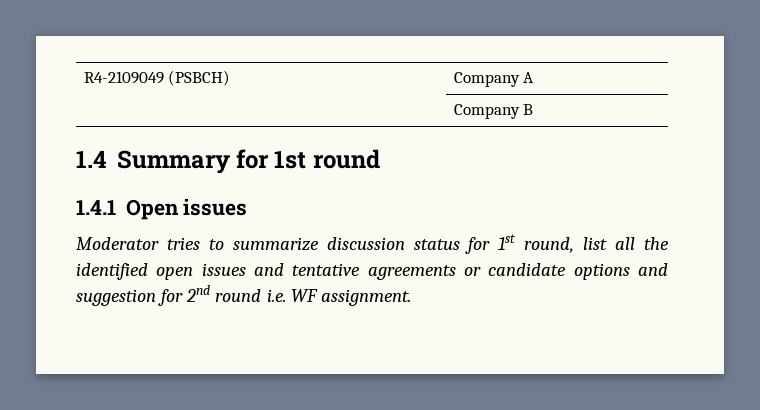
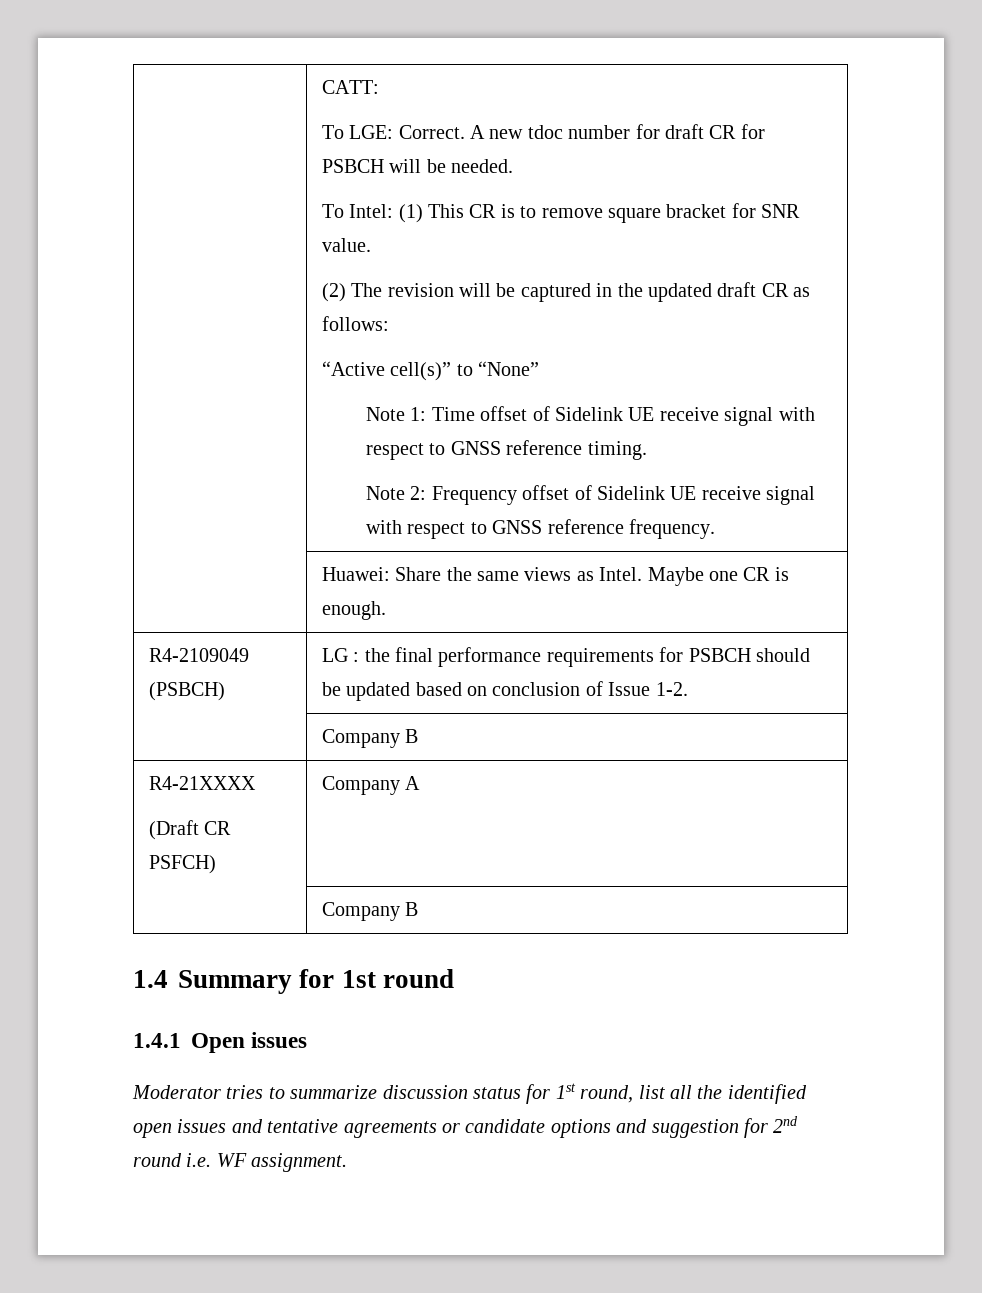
[83,70,231,86] R4-2109049 (PSBCH) -> [321,80,379,94] [321,124,765,139] [321,159,514,173] [321,203,801,223] [321,238,371,252] [321,282,811,302] [321,316,389,331] [321,361,540,381] [365,406,815,426] [365,440,647,460] [365,485,816,505] [365,519,715,539] [321,567,789,586] [321,601,386,620] [148,648,249,662] [148,682,225,701] [321,647,811,667] [321,681,688,701] [321,729,419,748] [148,776,256,790] [148,820,232,840] [148,855,216,874] | CATT: // To LGE: Correct. A new tdoc number for draft CR for PSBCH will be needed. // To Intel: (1) This CR is to remove square bracket for SNR value. // (2) The revision will be captured in the updated draft CR as follows: // “Active cell(s)” to “None” // Note 1: Time offset of Sidelink UE receive signal with respect to GNSS reference timing. // Note 2: Frequency offset of Sidelink UE receive signal with respect to GNSS reference frequency. // | Huawei: Share the same views as Intel. Maybe one CR is enough. // R4-2109049 (PSBCH) | LG : the final performance requirements for PSBCH should be updated based on conclusion of Issue 1-2. // | Company B // R4-21XXXX // (Draft CR PSFCH)

